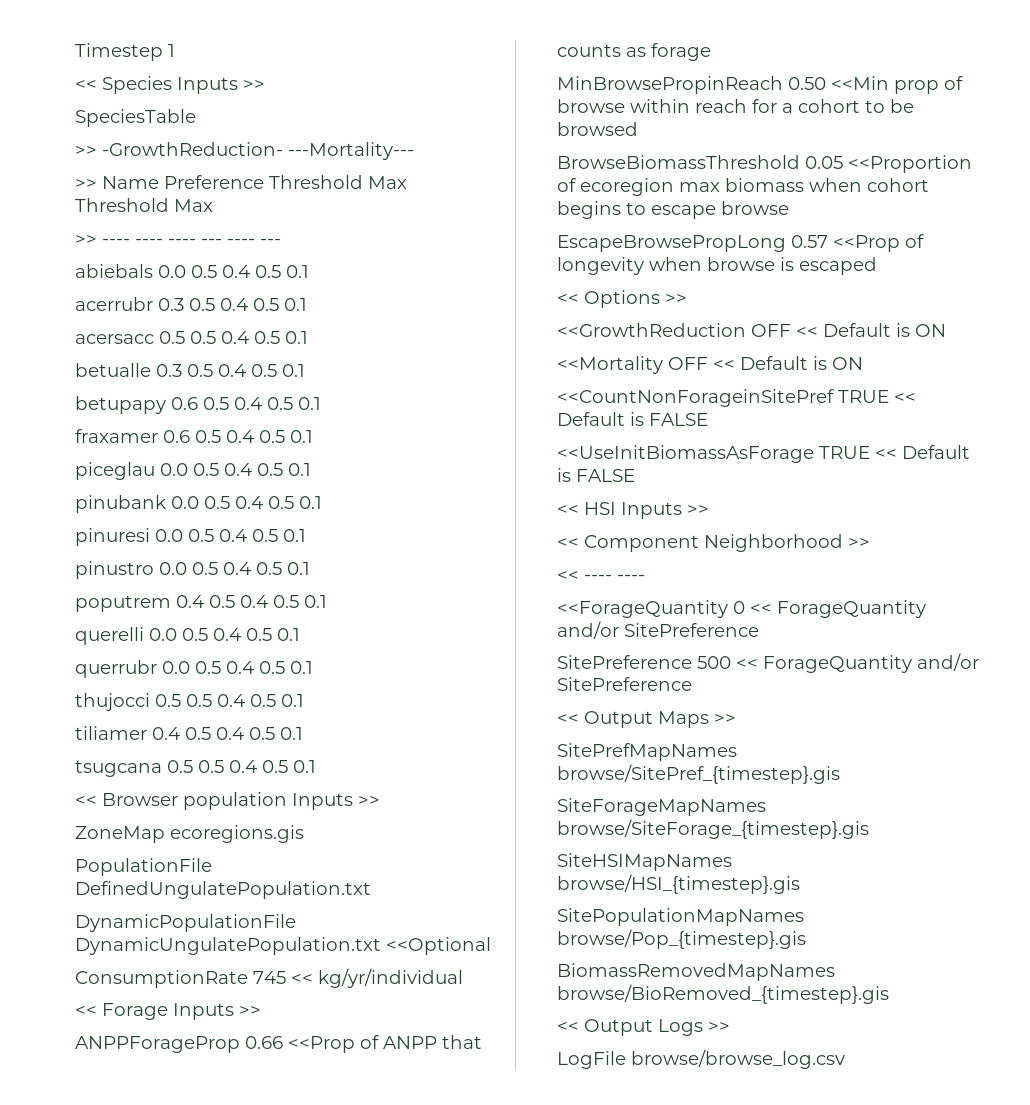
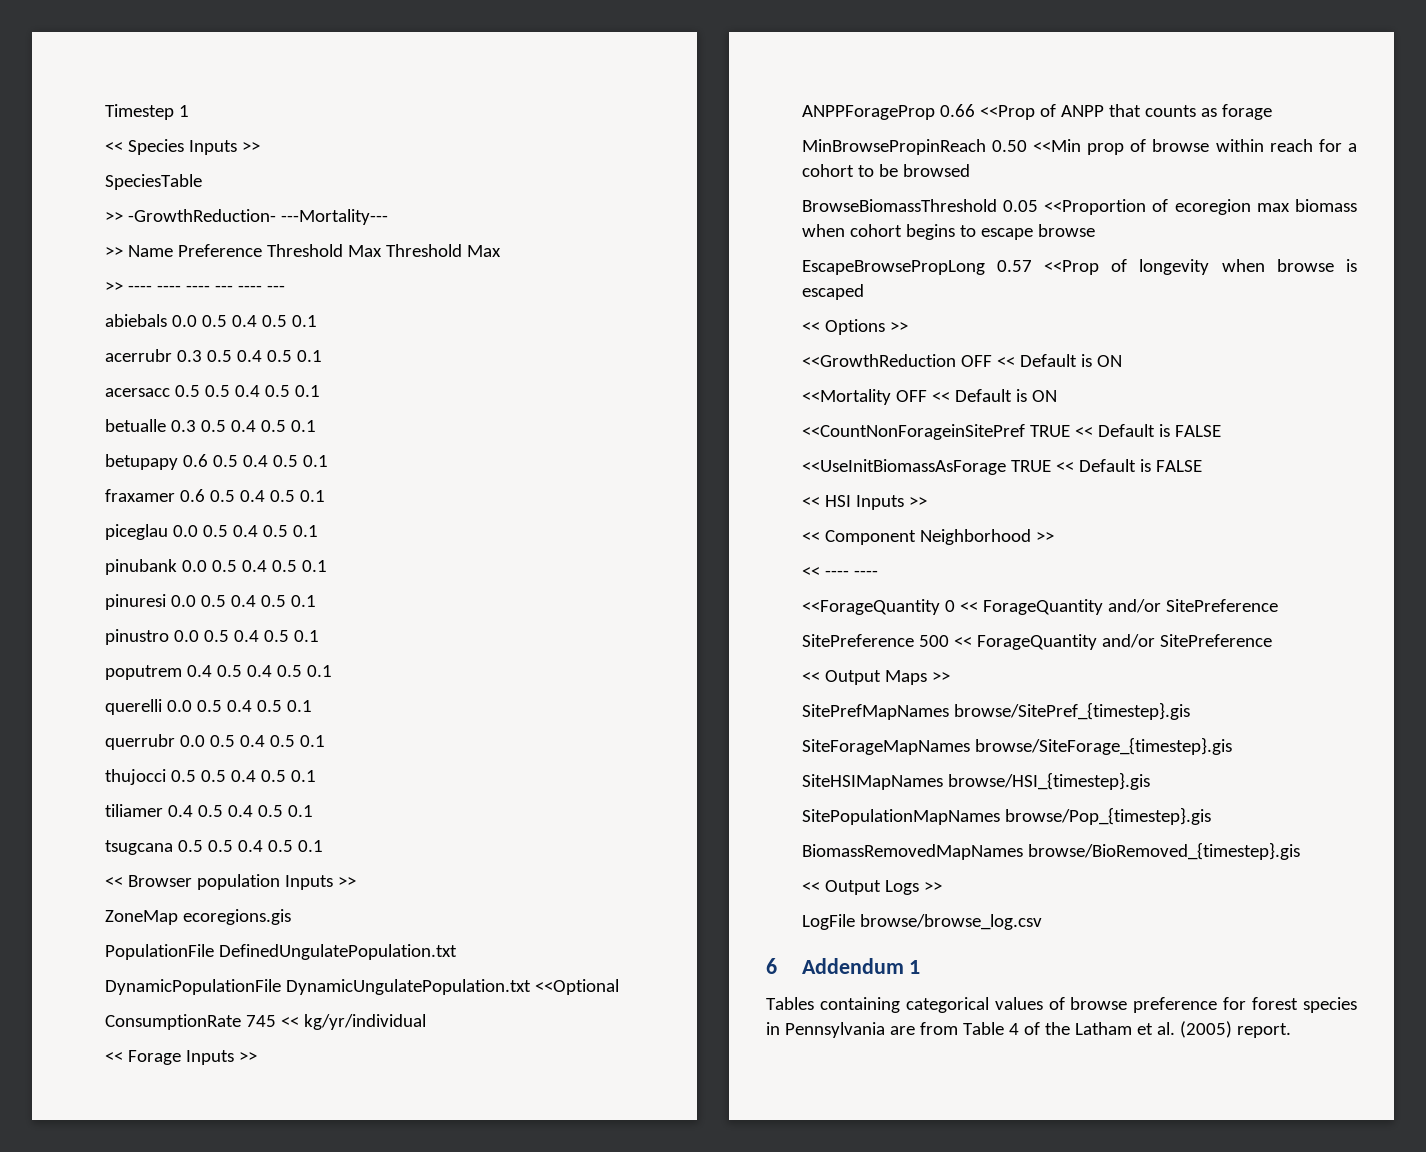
(846, 1059) none -> [766,958,921,974] [766,997,1357,1013] [766,1021,1291,1038] // 6 Addendum 1 // Tables containing categorical values of browse preference for forest species in Pennsylvania are from Table 4 of the Latham et al. (2005) report.

